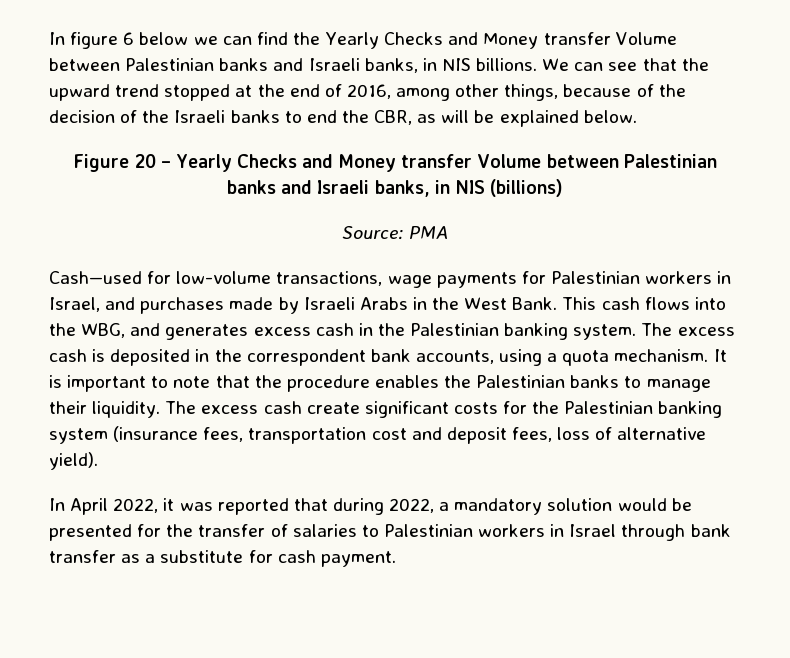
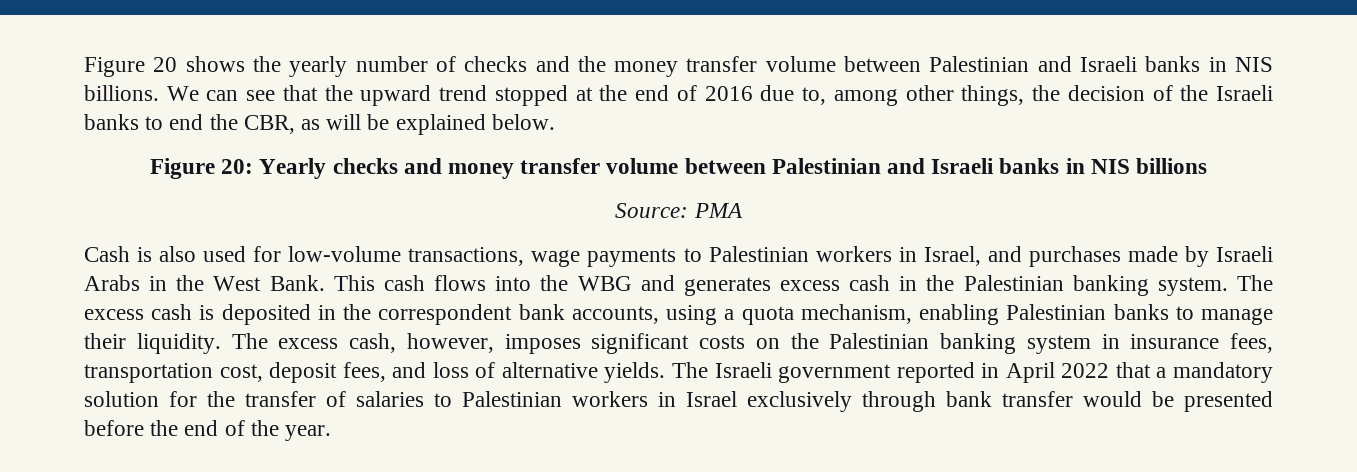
[49,32,677,49] [49,58,418,73] In figure 6 below we can find the Yearly Checks and Money transfer Volume between Palestinian banks and Israeli banks, -> [84,56,1201,77] Figure 20 shows the yearly number of checks and the money transfer volume between Palestinian and Israeli banks
[346,84,391,99] 2016, -> [704,85,827,105] 2016 due to,
[563,84,654,97] because of -> (1025, 95) none
[134,154,717,172] [227,179,563,197] 20 – Yearly Checks and Money transfer Volume between Palestinian banks and Israeli banks, in NIS (billions) -> [221,158,1208,179] 20: Yearly checks and money transfer volume between Palestinian and Israeli banks in NIS billions
[49,271,142,284] Cash—used -> [84,246,247,262] Cash is also used
[521,271,546,284] for -> [683,248,702,262] to
[81,323,126,338] WBG, -> [577,276,632,291] WBG
[614,349,727,362] [49,375,472,392] mechanism. It is important to note that the procedure enables the -> [800,304,1000,325] mechanism, enabling
[263,401,360,414] cash create -> [349,333,581,354] cash, however, imposes
[503,401,528,414] for -> [755,338,780,349] on
[113,426,442,444] (insurance fees, transportation cost and -> [1101,333,1273,353] [84,363,263,383] in insurance fees, transportation cost,
(552, 434) none -> [392,362,427,378] and
[49,452,98,470] [49,498,692,515] [49,524,132,541] yield). // In April 2022, it was reported that during 2022, a mandatory solution would be presented -> [604,362,1274,383] [84,391,159,407] yields. The Israeli government reported in April 2022 that a mandatory solution
(617, 530) none -> [747,391,852,412] exclusively
[121,550,396,567] as a substitute for cash payment. -> [1083,391,1273,412] [84,420,332,441] would be presented before the end of the year.

